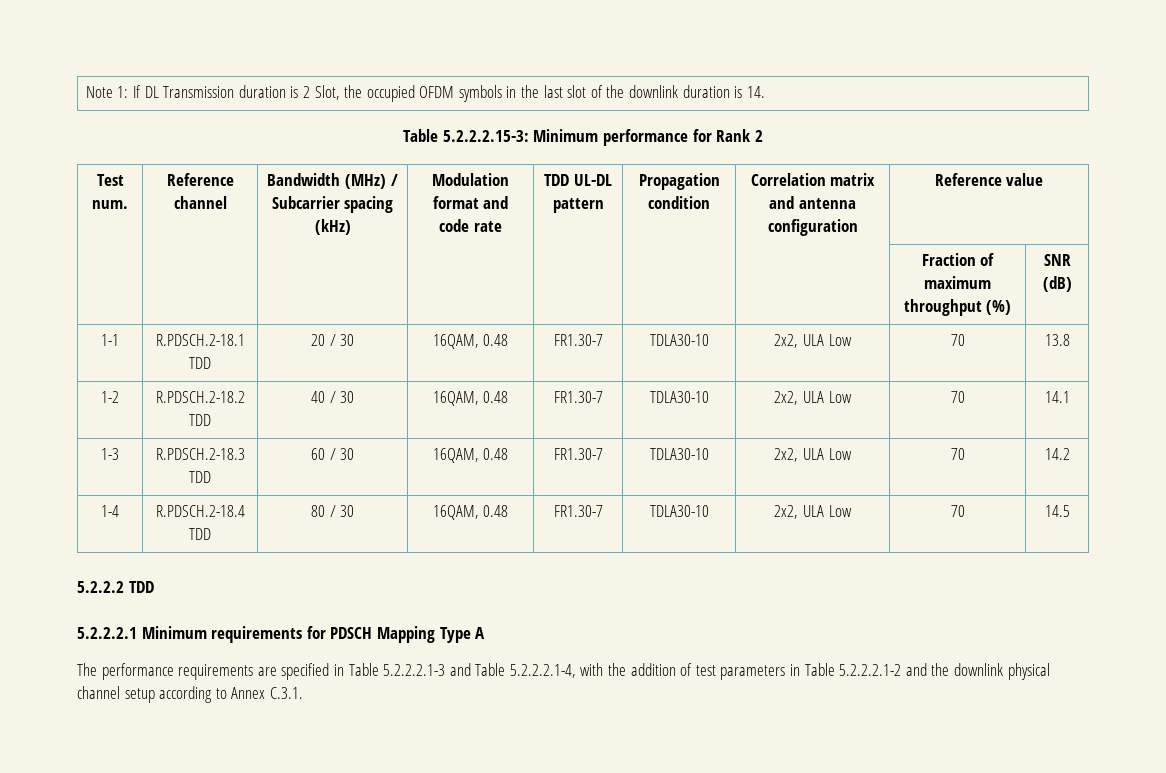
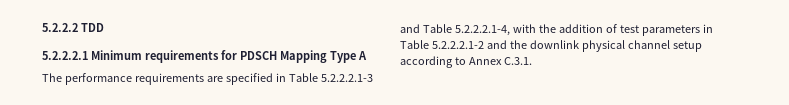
[85,85,765,102] [403,129,763,146] [96,174,124,186] [92,200,128,209] [166,173,234,186] [173,196,227,209] [267,173,398,189] [271,196,394,213] [314,219,351,235] [432,173,509,186] [432,196,509,209] [439,219,502,232] [544,174,612,186] [552,198,604,213] [638,173,720,190] [648,196,710,209] [750,173,876,186] [769,196,856,209] [767,219,858,236] [934,173,1044,186] [921,253,995,266] [924,276,991,289] [903,299,1012,316] [1043,254,1071,266] [1042,276,1072,292] [101,334,119,346] [155,334,245,346] [189,357,211,369] [310,334,355,346] [432,334,509,349] [553,334,603,346] [649,334,709,346] [774,334,852,348] [950,334,965,346] [1044,334,1070,346] [101,391,119,403] [155,391,245,403] [189,414,211,426] [310,391,355,403] [432,391,509,406] [553,391,603,403] [649,391,709,403] [774,391,852,405] [950,391,965,403] [1044,391,1070,403] [101,448,119,460] [155,448,245,460] [189,471,211,483] [310,448,355,460] [432,448,509,463] [553,448,603,460] [649,448,709,460] [774,448,852,462] [950,448,965,460] [1044,448,1070,460] [101,505,119,517] [155,505,245,517] [189,528,211,540] [310,505,355,517] [432,505,509,520] [553,505,603,517] [649,505,709,517] [774,505,852,519] [950,505,965,517] [1044,505,1070,517] Note 1: If DL Transmission duration is 2 Slot, the occupied OFDM symbols in the last slot of the downlink duration is 14. // Table 5.2.2.2.15-3: Minimum performance for Rank 2 // Test num. | Reference channel | Bandwidth (MHz) / Subcarrier spacing (kHz) | Modulation format and code rate | TDD UL-DL pattern | Propagation condition | Correlation matrix and antenna configuration | Reference value // | | | | | | | Fraction of maximum throughput (%) | SNR (dB) // 1-1 | R.PDSCH.2-18.1 TDD | 20 / 30 | 16QAM, 0.48 | FR1.30-7 | TDLA30-10 | 2x2, ULA Low | 70 | 13.8 // 1-2 | R.PDSCH.2-18.2 TDD | 40 / 30 | 16QAM, 0.48 | FR1.30-7 | TDLA30-10 | 2x2, ULA Low | 70 | 14.1 // 1-3 | R.PDSCH.2-18.3 TDD | 60 / 30 | 16QAM, 0.48 | FR1.30-7 | TDLA30-10 | 2x2, ULA Low | 70 | 14.2 // 1-4 | R.PDSCH.2-18.4 TDD | 80 / 30 | 16QAM, 0.48 | FR1.30-7 | TDLA30-10 | 2x2, ULA Low | 70 | 14.5 // -> (42, 27) none

